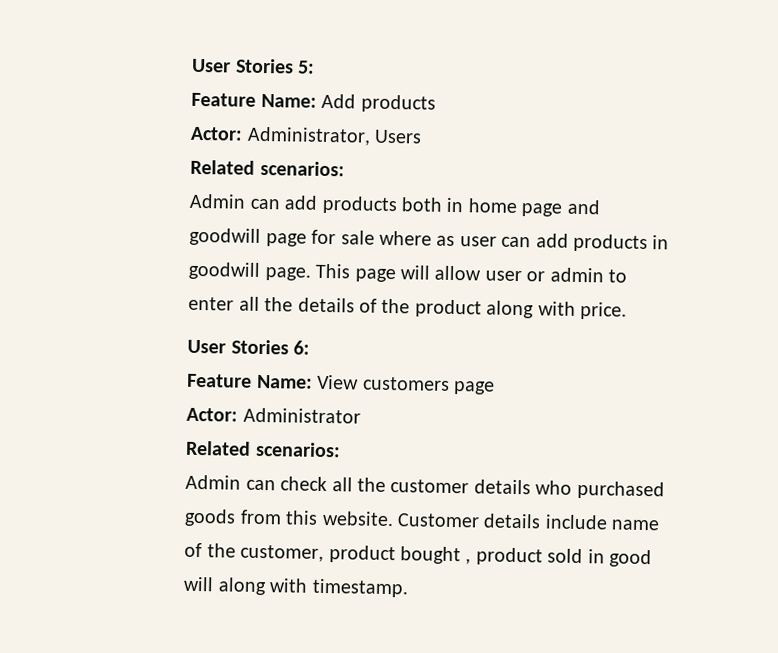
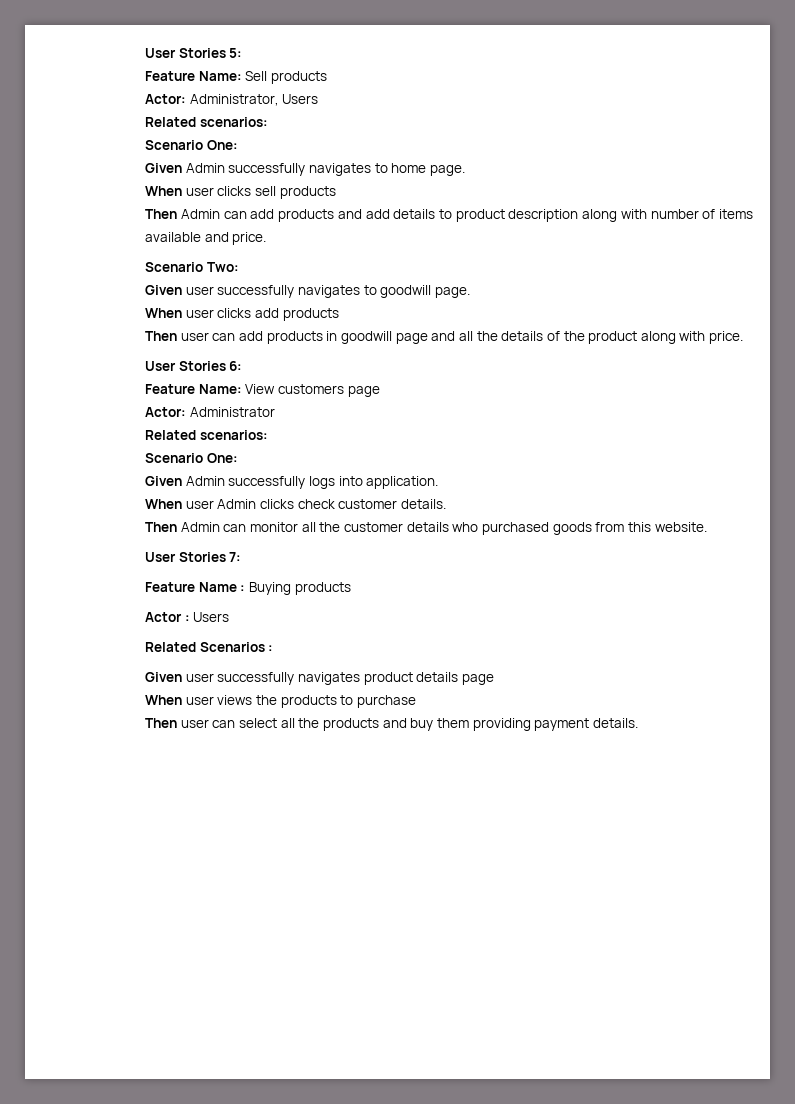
[321,93,357,109] Add -> [245,71,268,81] Sell
[189,193,601,217] [189,227,456,247] Admin can add products both in home page and goodwill page for sale where as -> [145,140,238,150] [145,163,466,176] [145,186,336,199] [145,209,754,222] [145,232,267,245] [145,262,239,272] [145,285,471,298] [145,308,339,321] [145,331,178,341] Scenario One: // Given Admin successfully navigates to home page. // When user clicks sell products // Then Admin can add products and add details to product description along with number of items available and price. // Scenario Two: // Given user successfully navigates to goodwill page. // When user clicks add products // Then
[264,263,628,283] [188,296,235,311] page. This page will allow user or admin to enter -> [395,331,456,344] page and
[185,474,328,492] Admin can check -> [145,453,238,463] [145,476,439,489] [145,499,447,509] [145,522,299,532] Scenario One: // Given Admin successfully logs into application. // When user Admin clicks check customer details. // Then Admin can monitor
[397,513,660,531] [184,542,653,568] [183,576,409,598] Customer details include name of the customer, product bought , product sold in good will along with timestamp. -> [145,552,242,562] [145,582,351,595] [145,612,230,622] [145,642,274,652] [145,672,495,685] [145,695,417,708] [145,718,638,731] // User Stories 7: // Feature Name : Buying products // Actor : Users // Related Scenarios : // Given user successfully navigates product details page // When user views the products to purchase // Then user can select all the products and buy them providing payment details.

